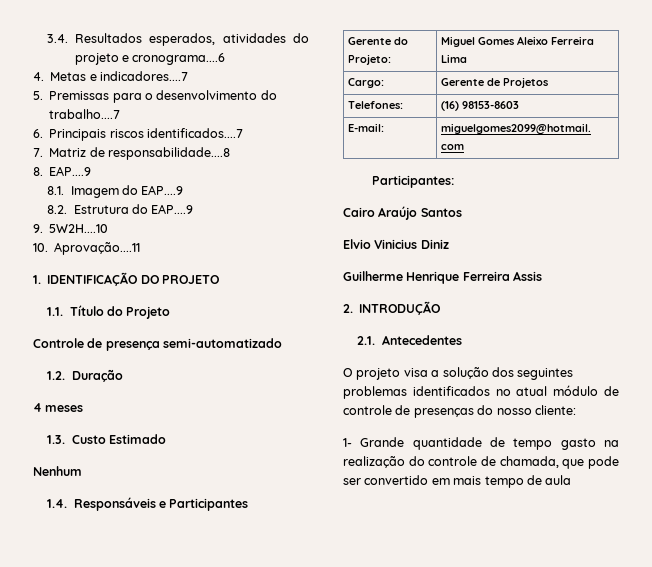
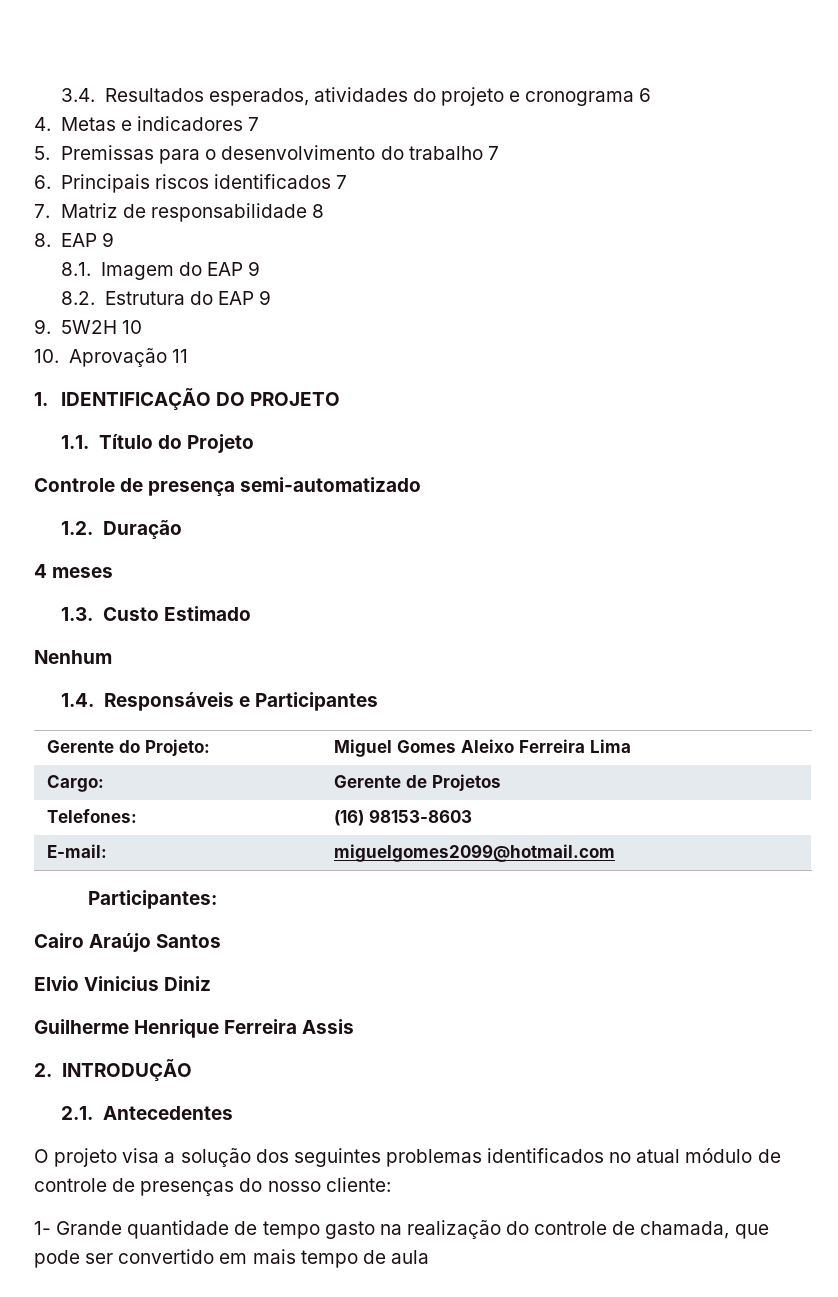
[132,53,226,65] cronograma....6 -> [525,88,652,106] cronograma 6
[100,71,188,81] indicadores....7 -> [137,116,260,131] indicadores 7
[49,109,121,119] trabalho....7 -> [408,146,499,160] trabalho 7
[147,128,243,138] identificados....7 -> [214,174,348,189] identificados 7
[108,147,230,160] responsabilidade....8 -> [151,203,325,222] responsabilidade 8
[49,166,92,176] EAP....9 -> [61,232,115,247] EAP 9
[141,185,184,195] EAP....9 -> [206,261,260,276] EAP 9
[151,204,194,214] EAP....9 -> [217,290,271,305] EAP 9
[49,224,109,233] 5W2H....10 -> [61,320,143,334] 5W2H 10
[54,242,141,255] Aprovação....11 -> [68,348,188,367] Aprovação 11

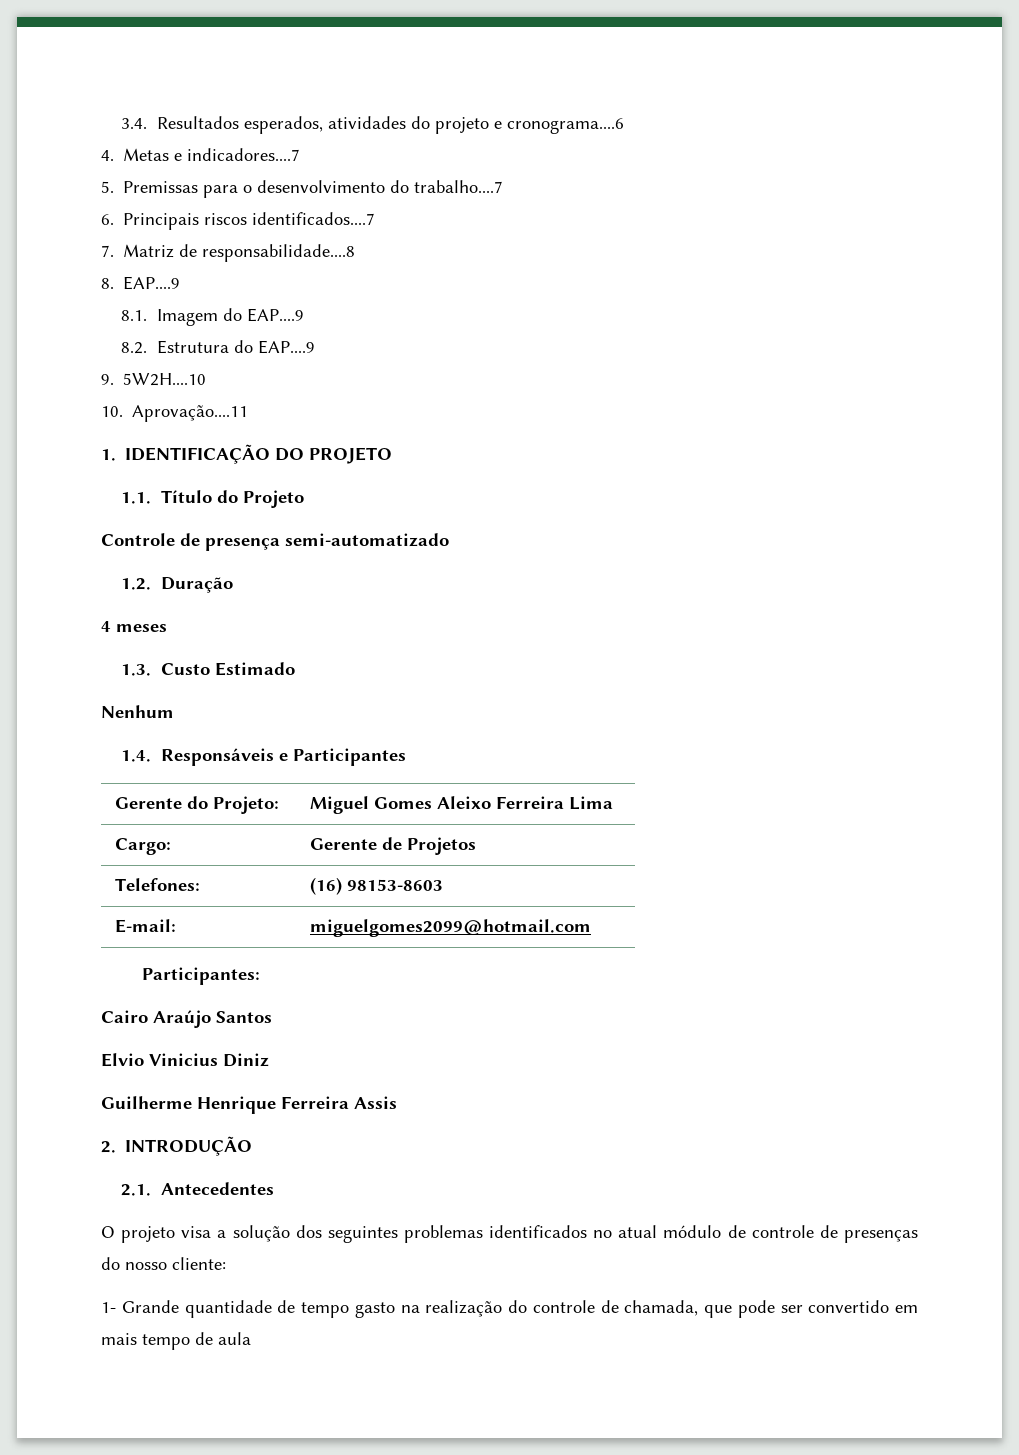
[525,88,652,106] cronograma 6 -> [506,118,624,134] cronograma....6
[137,116,260,131] indicadores 7 -> [187,148,301,161] indicadores....7
[408,146,499,160] trabalho 7 -> [414,180,504,193] trabalho....7
[214,174,348,189] identificados 7 -> [252,212,376,225] identificados....7
[151,203,325,222] responsabilidade 8 -> [202,244,356,262] responsabilidade....8
[61,232,115,247] EAP 9 -> [123,276,181,290] EAP....9
[206,261,260,276] EAP 9 -> [246,308,304,322] EAP....9
[217,290,271,305] EAP 9 -> [257,340,315,354] EAP....9
[61,320,143,334] 5W2H 10 -> [123,373,207,386] 5W2H....10
[68,348,188,367] Aprovação 11 -> [132,405,249,422] Aprovação....11

